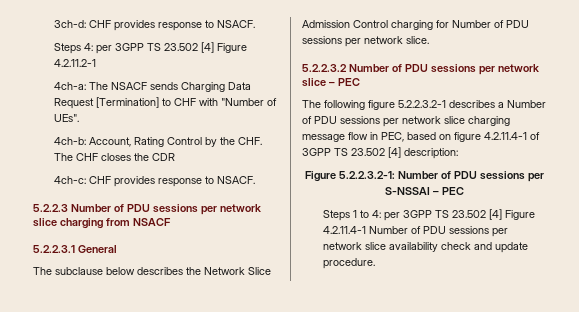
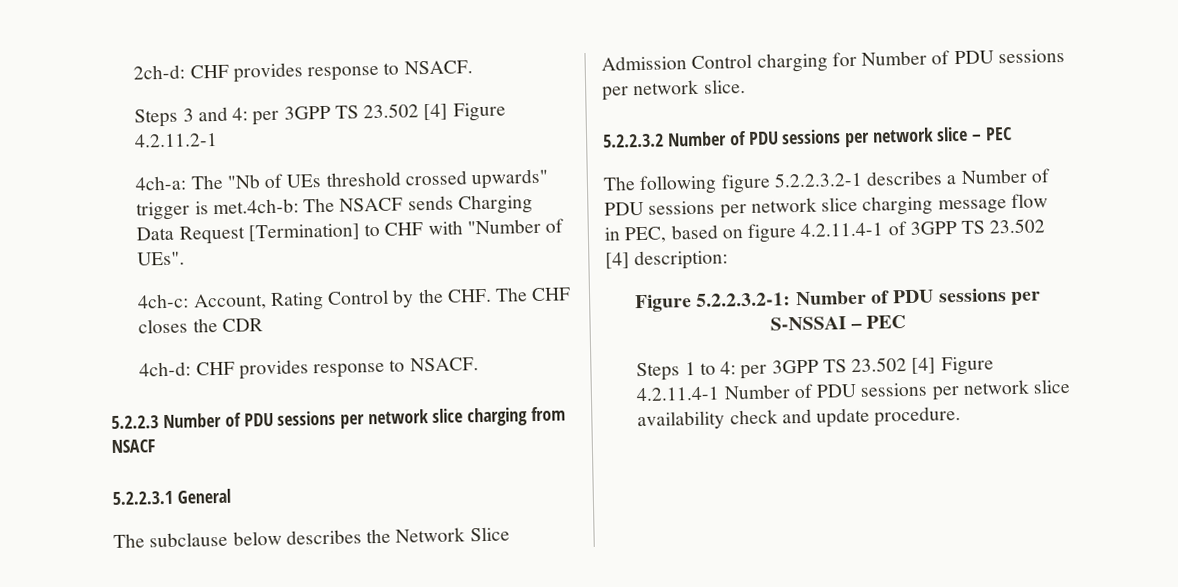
[54,20,87,28] 3ch-d: -> [133,64,186,80] 2ch-d:
(82, 48) none -> [182,106,228,122] 3 and
(109, 86) none -> [226,168,549,190] [136,197,336,221] "Nb of UEs threshold crossed upwards" trigger is met.4ch-b: The
[54,137,87,145] 4ch-b: -> [137,293,190,309] 4ch-c:
[54,176,87,184] 4ch-c: -> [139,361,192,377] 4ch-d:

